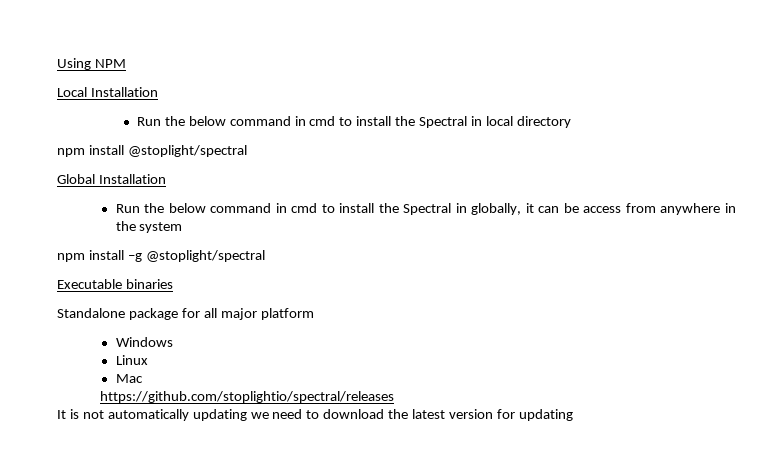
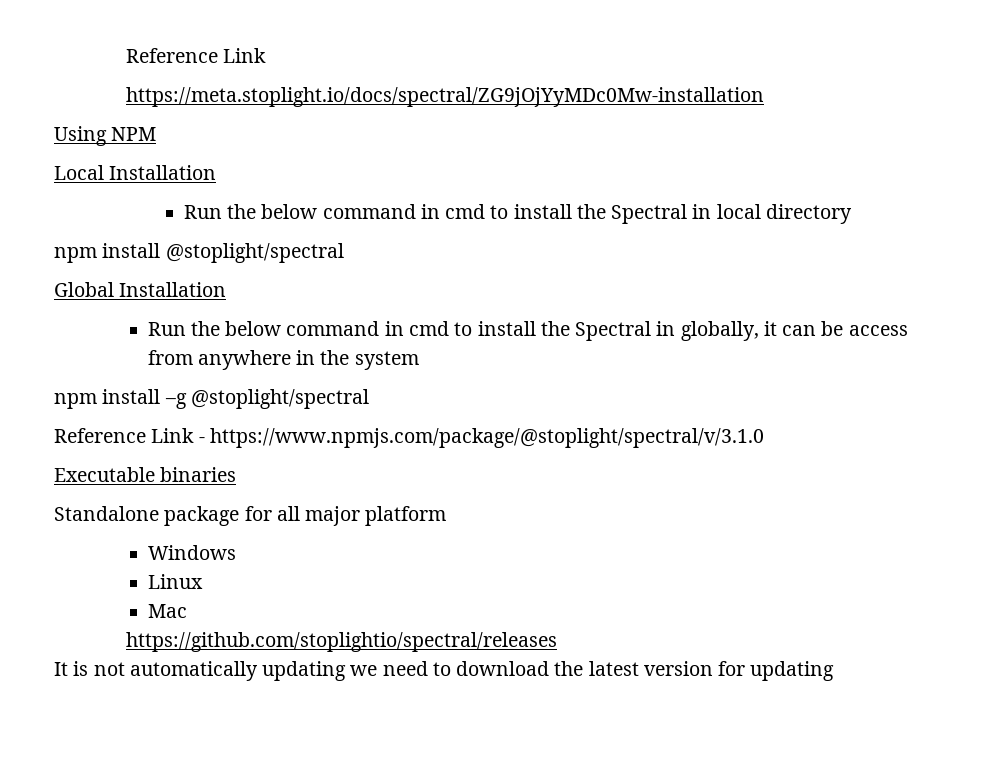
(57, 64) none -> [126,48,267,63] [126,87,765,107] Reference Link // https://meta.stoplight.io/docs/spectral/ZG9jOjYyMDc0Mw-installation //
(265, 256) none -> [54,428,764,448] // Reference Link - https://www.npmjs.com/package/@stoplight/spectral/v/3.1.0

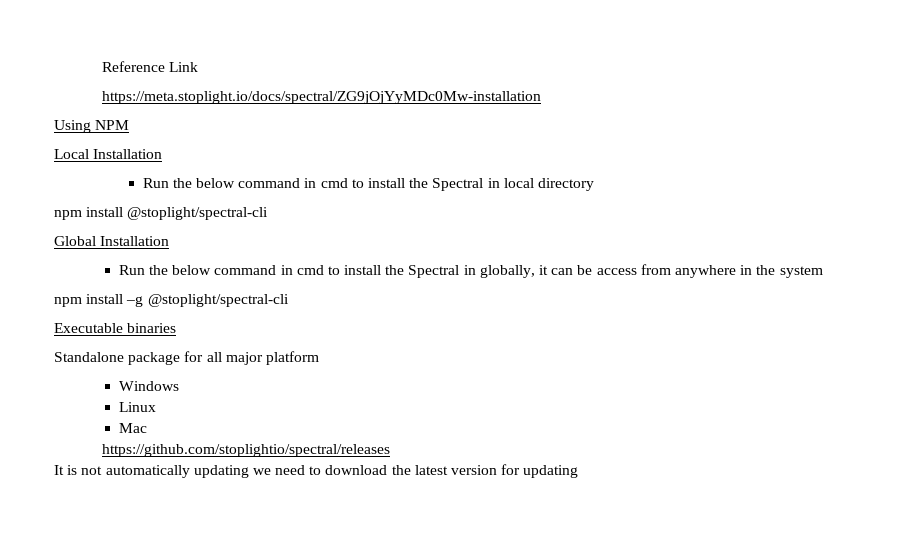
[165,243,344,263] @stoplight/spectral -> [127,207,269,220] @stoplight/spectral-cli
[190,389,369,409] [54,428,764,448] @stoplight/spectral // Reference Link - https://www.npmjs.com/package/@stoplight/spectral/v/3.1.0 -> [147,294,289,307] @stoplight/spectral-cli

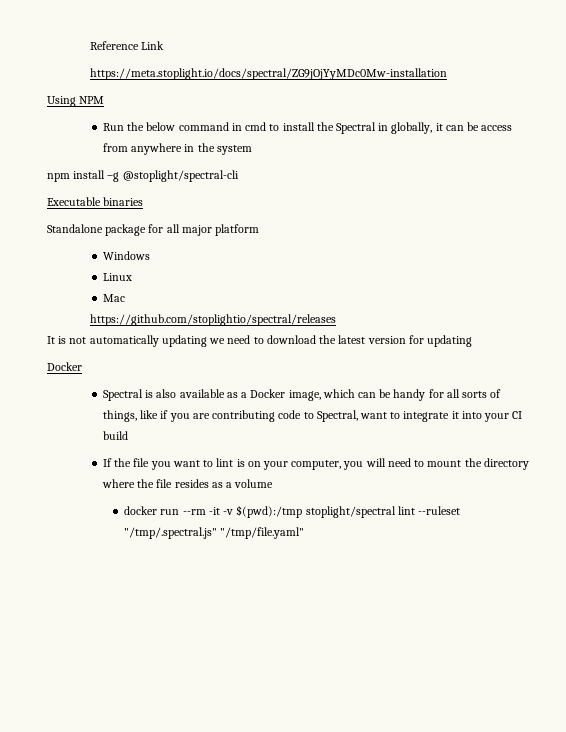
[54,149,163,159] [142,178,594,191] [54,207,269,220] [54,236,170,246] // Local Installation // Run the below command in cmd to install the Spectral in local directory // npm install @stoplight/spectral-cli // Global Installation -> (105, 100) none
(579, 471) none -> [47,362,82,371] [102,389,502,401] [102,410,523,422] [102,431,128,440] [102,458,529,470] [101,479,274,488] [124,505,461,518] [124,527,305,539] // Docker // Spectral is also available as a Docker image, which can be handy for all sorts of things, like if you are contributing code to Spectral, want to integrate it into your CI build // If the file you want to lint is on your computer, you will need to mount the directory where the file resides as a volume // docker run --rm -it -v $(pwd):/tmp stoplight/spectral lint --ruleset "/tmp/.spectral.js" "/tmp/file.yaml"

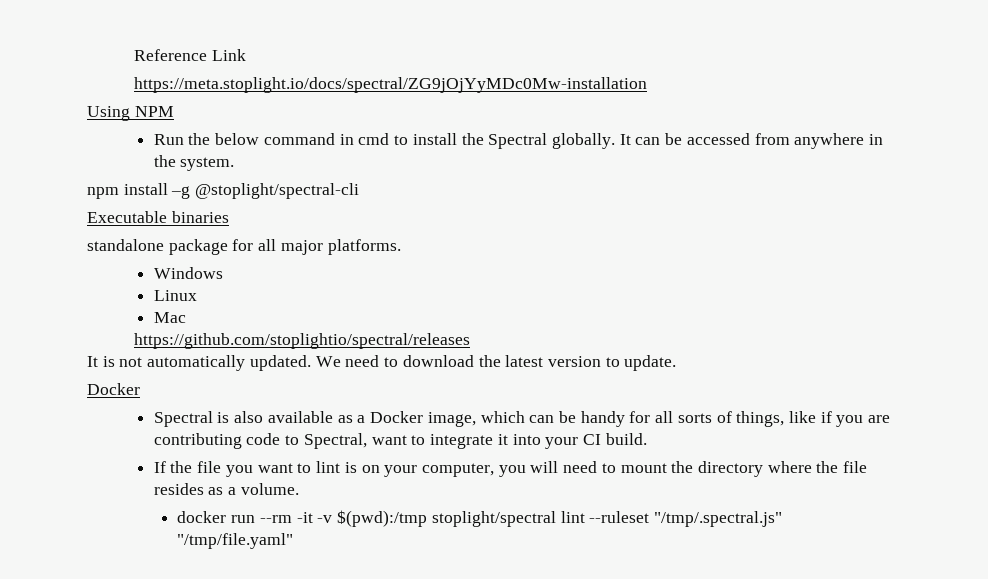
[378,122,513,134] in globally, it can be access -> [551,133,750,149] globally. It can be accessed
[216,145,252,155] system -> [180,157,235,171] system.
[47,224,103,233] Standalone -> [87,239,164,251] standalone
[215,224,260,236] platform -> [327,239,401,255] platforms.
[161,335,226,347] updating we -> [249,355,341,371] updated. We
[408,335,473,347] for updating -> [605,355,677,371] to update.
[102,431,128,440] build -> [605,433,647,445] build.
[234,479,274,488] volume -> [240,483,299,495] volume.

